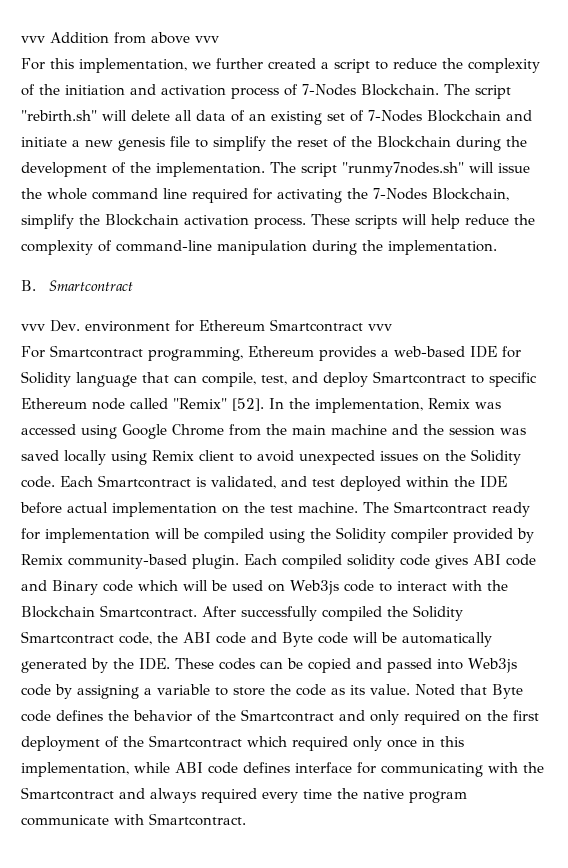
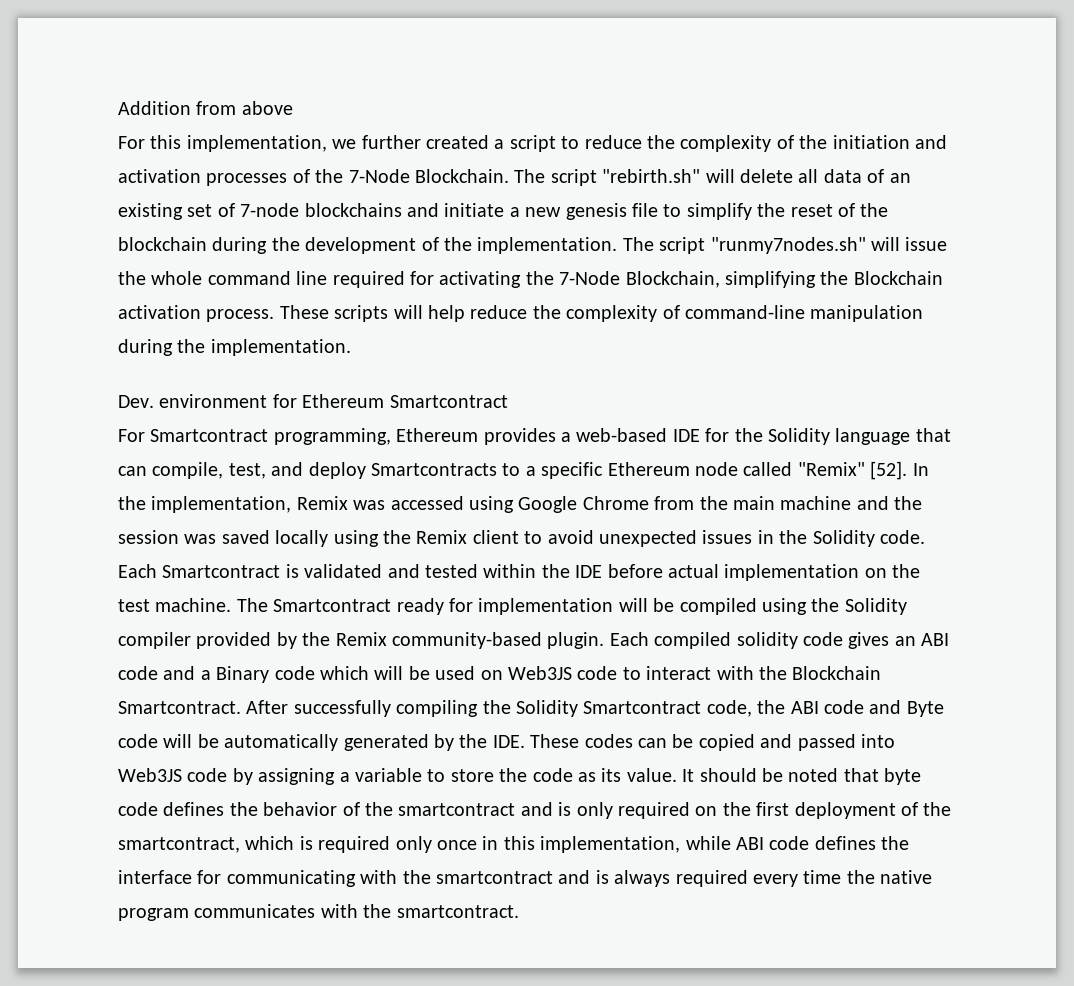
[21,36,45,43] vvv -> (118, 108) none
[195,36,219,43] vvv -> (293, 108) none
[231,84,356,99] process of 7-Nodes -> [206,169,410,186] processes of the 7-Node
[368,110,501,122] 7-Nodes Blockchain -> [240,203,402,217] 7-node blockchains
[377,136,451,148] Blockchain -> [118,237,207,251] blockchain
[373,188,509,201] [21,214,74,229] 7-Nodes Blockchain, simplify -> [559,271,816,288] 7-Node Blockchain, simplifying
[21,280,133,291] [21,324,45,331] B. Smartcontract // vvv -> (351, 347) none
[367,324,392,331] vvv -> (508, 401) none
(521, 352) none -> [734,428,763,442] the
[373,371,484,384] Smartcontract to -> [371,463,536,476] Smartcontracts to a
(147, 458) none -> [383,530,411,544] the
[423,453,440,462] on -> [757,530,774,544] in
[211,476,401,491] validated, and test deployed -> [304,564,478,578] validated and tested
(534, 535) none -> [302,632,331,646] the
[473,554,536,566] [21,580,47,591] ABI code and -> [894,633,950,646] [118,666,211,680] an ABI code and a
[290,580,339,595] Web3js -> [507,666,572,680] Web3JS
[322,606,382,621] compiled -> [396,700,479,717] compiling
[468,658,517,673] Web3js -> [118,768,182,782] Web3JS
[415,684,523,699] Noted that Byte -> [682,768,922,785] It should be noted that byte
[241,709,365,722] Smartcontract and -> [398,802,572,816] smartcontract and is
[149,735,287,748] Smartcontract which -> [118,836,313,853] smartcontract, which is
(290, 767) none -> [881,836,910,850] the
[21,787,145,800] Smartcontract and -> [436,870,609,884] smartcontract and is
[21,813,246,826] communicate with Smartcontract. -> [194,904,519,918] communicates with the smartcontract.

